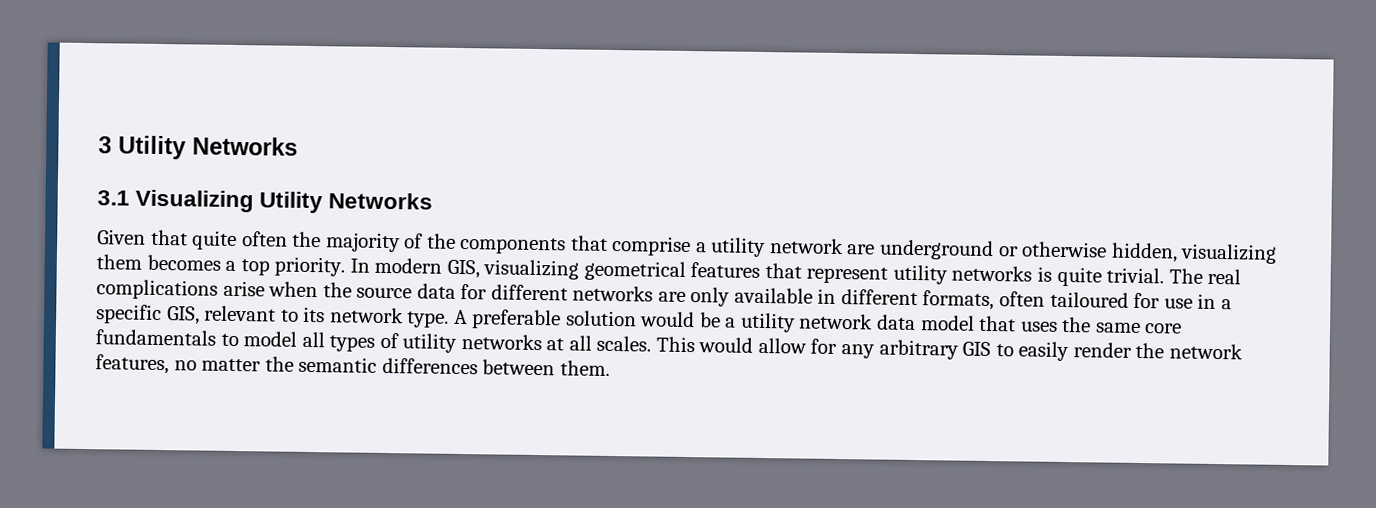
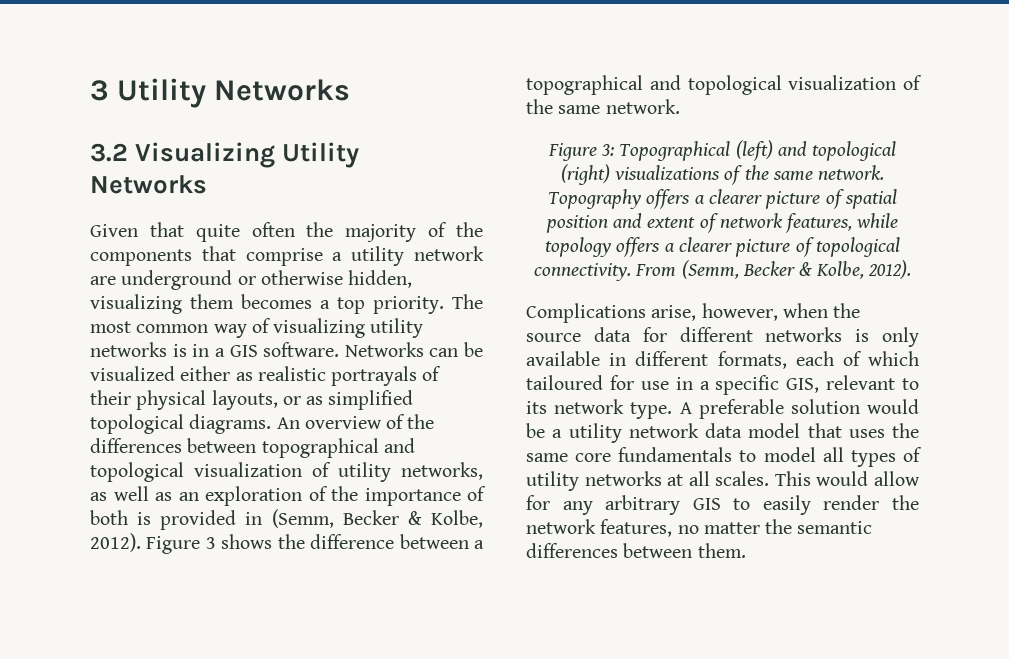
[97,190,130,206] 3.1 -> [90,143,128,162] 3.2
[349,257,1242,287] [96,279,265,300] In modern GIS, visualizing geometrical features that represent utility networks is quite trivial. The real complications arise -> [452,294,483,309] [90,318,424,338] [90,342,483,357] [90,366,442,386] [90,390,414,410] [90,414,435,434] [90,438,415,458] [90,462,483,482] [90,486,486,506] [90,509,483,530] [90,533,484,554] [526,75,922,95] [526,99,680,114] [547,140,897,161] [560,164,885,185] [548,189,897,209] [545,213,899,233] [545,237,900,257] [534,260,911,281] [526,303,778,323] The most common way of visualizing utility networks is in a GIS software. Networks can be visualized either as realistic portrayals of their physical layouts, or as simplified topological diagrams. An overview of the differences between topographical and topological visualization of utility networks, as well as an exploration of the importance of both is provided in (Semm, Becker & Kolbe, 2012). Figure 3 shows the difference between a topographical and topological visualization of the same network. // Figure 3: Topographical (left) and topological (right) visualizations of the same network. Topography offers a clearer picture of spatial position and extent of network features, while topology offers a clearer picture of topological connectivity. From (Semm, Becker & Kolbe, 2012). // Complications arise, however,
[657,291,686,302] are -> [855,329,870,342] is
[999,291,1046,307] often -> [795,351,919,366] each of which

